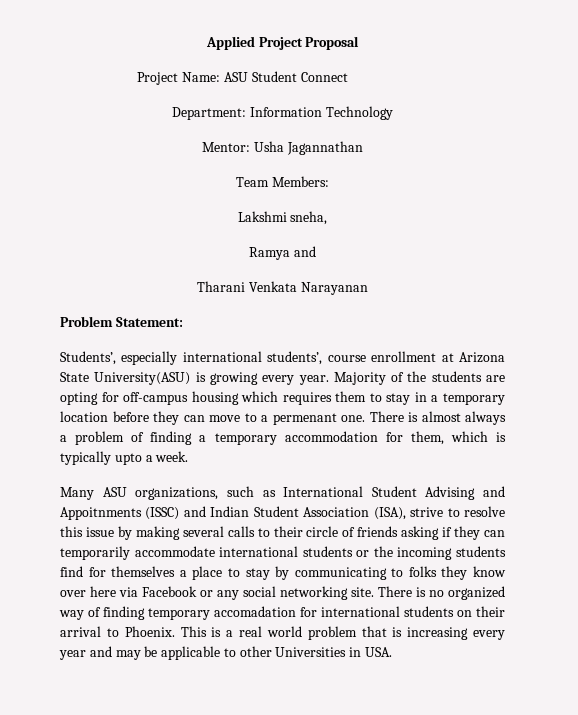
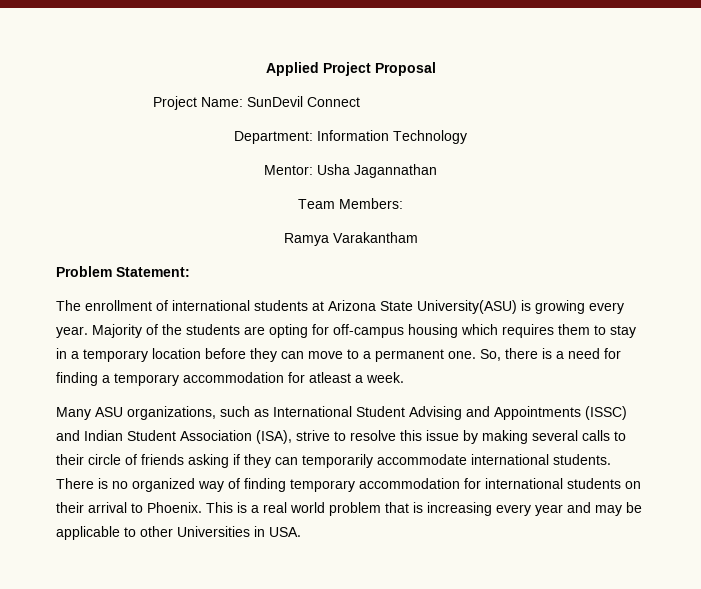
[224,71,297,82] ASU Student -> [246,96,303,107] SunDevil
[237,211,328,225] // Lakshmi sneha, -> (403, 203) none
[293,246,316,257] [197,281,368,295] [60,316,183,327] [60,351,437,365] and // Tharani Venkata Narayanan // Problem Statement: // Students’, especially international students’, course enrollment -> [332,232,418,243] [56,266,190,277] [56,300,308,311] Varakantham // Problem Statement: // The enrollment of international students
[272,411,506,425] [60,431,145,445] permenant one. There is almost always a problem of -> [375,348,621,362] permanent one. So, there is a need for
[410,431,507,445] [60,451,142,465] them, which is typically upto -> [309,372,351,383] atleast
[60,507,142,520] Appoitnments -> [494,406,581,420] Appointments
[302,546,506,560] [60,566,506,580] [60,586,374,600] students or the incoming students find for themselves a place to stay by communicating to folks they know over here via Facebook or any social networking site. -> [553,454,611,465] students.
[214,606,296,617] accomadation -> [359,478,460,489] accommodation

